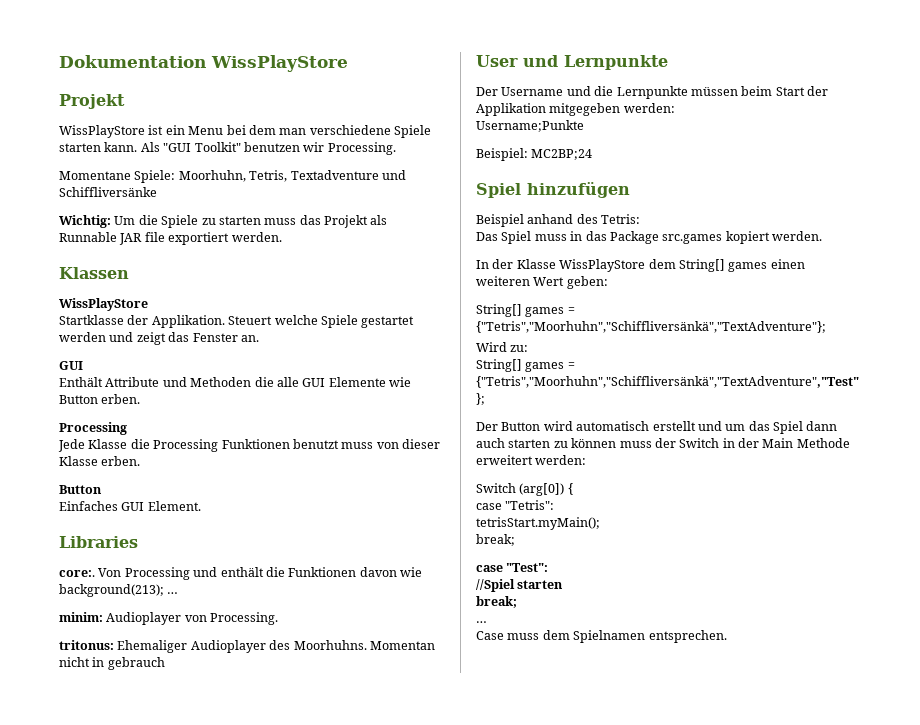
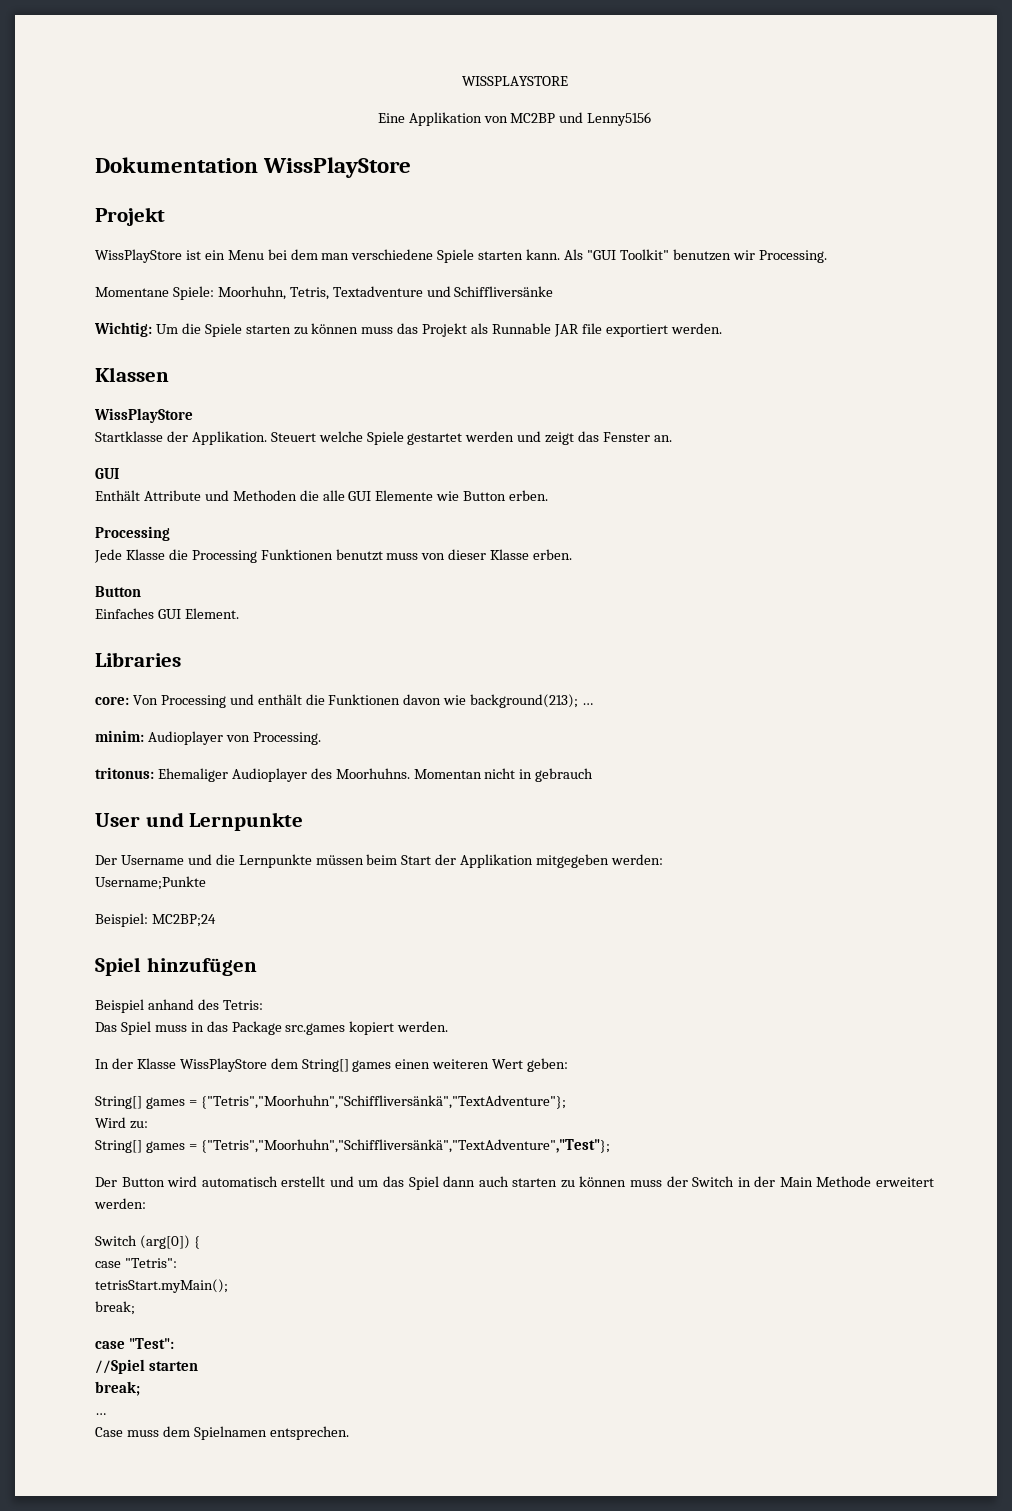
(59, 61) none -> [461,76,568,86] [377,112,652,126] WISSPLAYSTORE // Eine Applikation von MC2BP und Lenny5156 //
[201,216,261,225] zu starten -> [245,323,359,335] starten zu können
[59,570,95,577] core:. -> [95,696,129,705] core:

